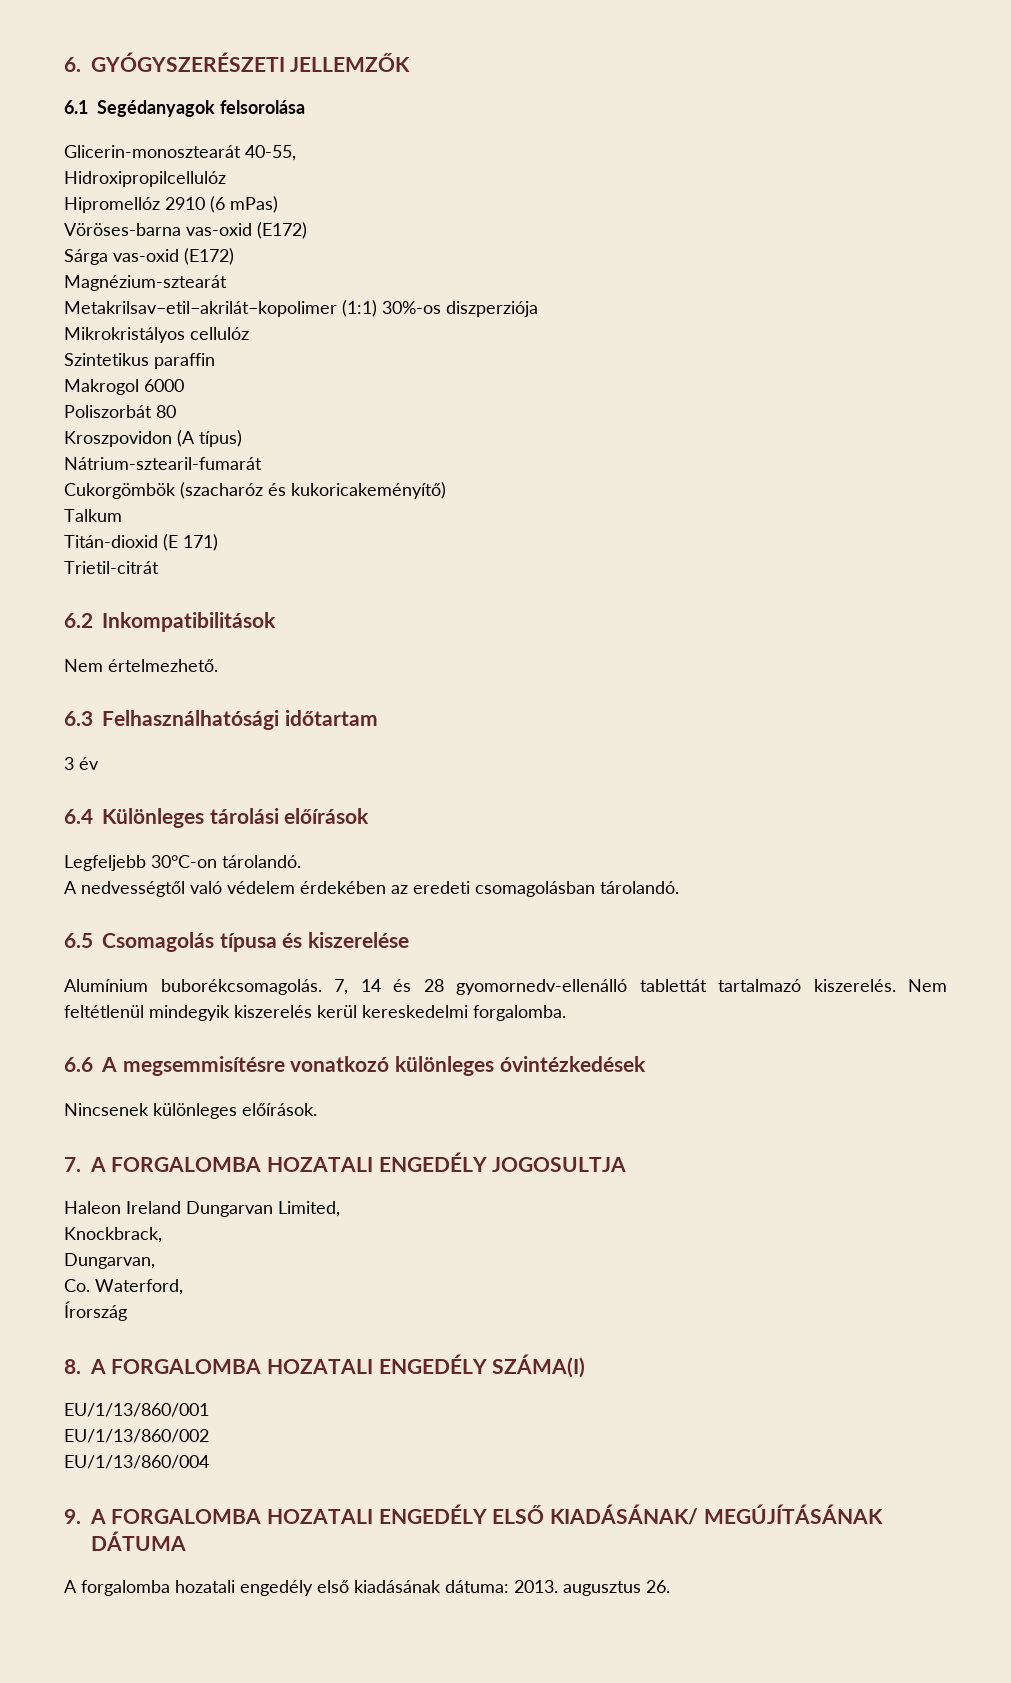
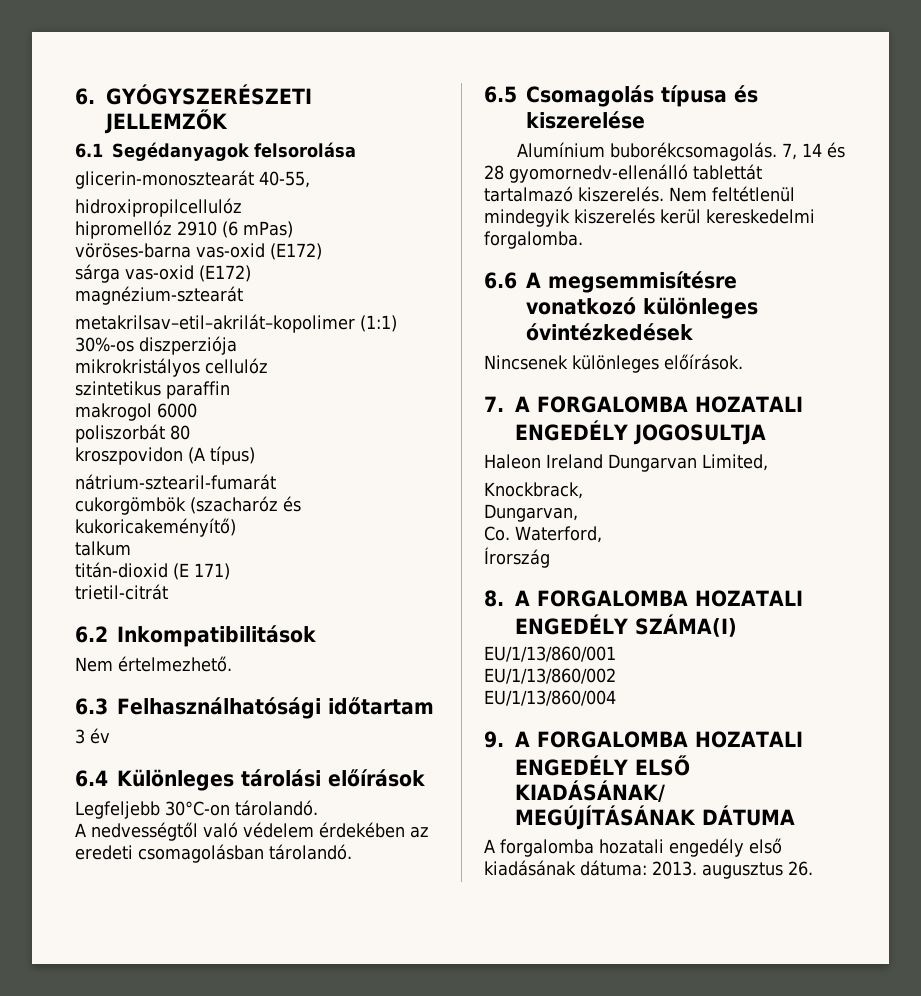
[64,145,241,158] Glicerin-monosztearát -> [75,170,254,189] glicerin-monosztearát
[64,171,226,187] [64,197,160,213] Hidroxipropilcellulóz // Hipromellóz -> [75,198,242,217] [75,220,172,239] hidroxipropilcellulóz // hipromellóz
[64,222,307,239] [64,248,234,265] [64,275,227,291] [64,301,337,317] Vöröses-barna vas-oxid (E172) // Sárga vas-oxid (E172) // Magnézium-sztearát // Metakrilsav–etil–akrilát–kopolimer -> [75,243,322,260] [75,264,251,283] [75,286,243,305] [75,314,355,333] vöröses-barna vas-oxid (E172) // sárga vas-oxid (E172) // magnézium-sztearát // metakrilsav–etil–akrilát–kopolimer
[64,327,185,343] Mikrokristályos -> [75,358,200,377] mikrokristályos
[64,353,149,366] Szintetikus -> [75,381,161,396] szintetikus
[64,379,139,395] Makrogol -> [75,403,152,421] makrogol
[64,405,152,418] Poliszorbát -> [75,424,165,443] poliszorbát
[64,431,172,447] Kroszpovidon -> [75,447,183,465] kroszpovidon
[64,457,262,470] [64,483,176,499] Nátrium-sztearil-fumarát // Cukorgömbök -> [75,474,276,490] [75,497,186,515] nátrium-sztearil-fumarát // cukorgömbök
[64,509,122,522] [64,535,158,548] Talkum // Titán-dioxid -> [75,541,131,556] [75,562,168,578] talkum // titán-dioxid
[64,561,159,574] Trietil-citrát -> [75,584,168,600] trietil-citrát

